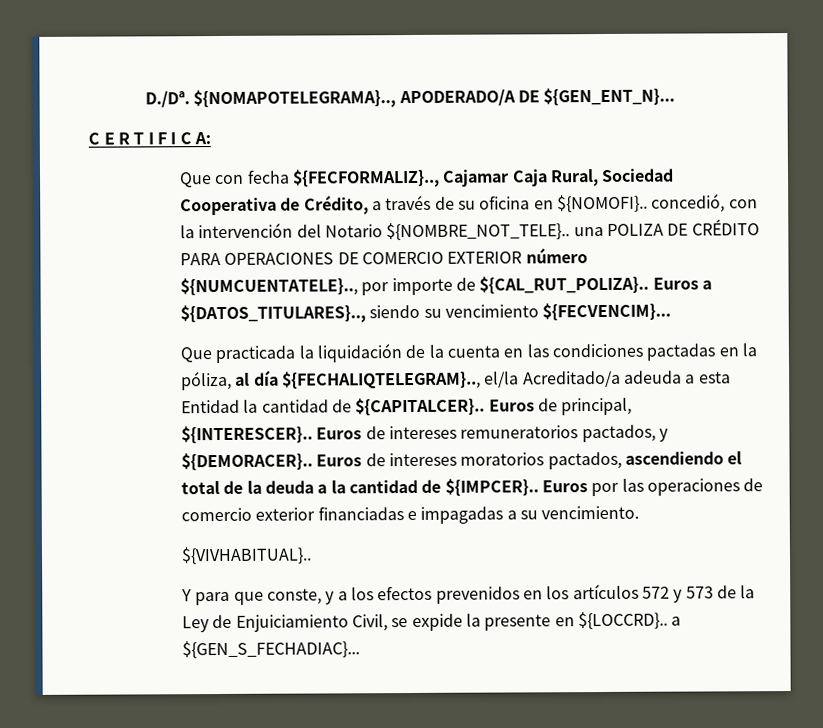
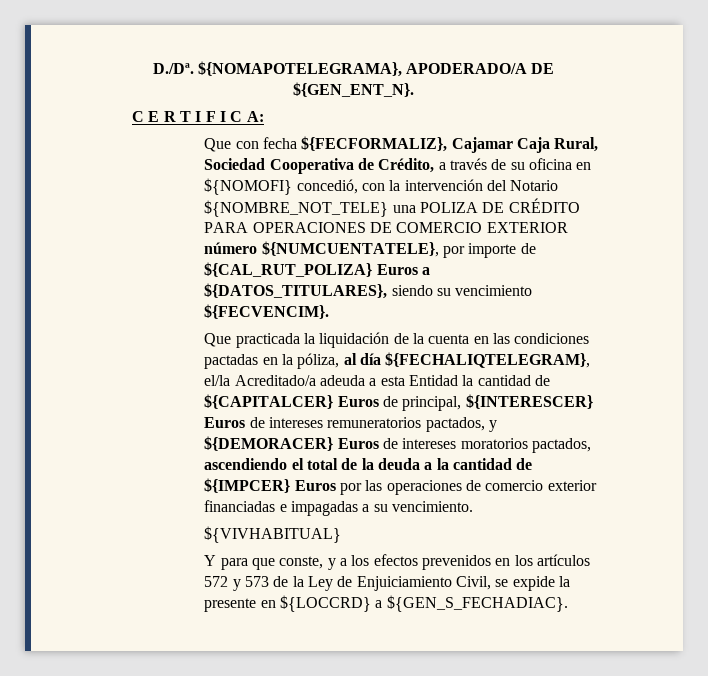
[193,89,397,109] ${NOMAPOTELEGRAMA}.., -> [197,61,402,77] ${NOMAPOTELEGRAMA},
[543,87,676,106] ${GEN_ENT_N}... -> [293,82,414,97] ${GEN_ENT_N}.
[292,168,441,188] ${FECFORMALIZ}.., -> [301,136,448,152] ${FECFORMALIZ},
[556,194,648,213] ${NOMOFI}.. -> [204,178,293,195] ${NOMOFI}
[386,222,571,241] ${NOMBRE_NOT_TELE}.. -> [204,200,389,217] ${NOMBRE_NOT_TELE}
[180,277,359,297] ${NUMCUENTATELE}.., -> [261,241,439,257] ${NUMCUENTATELE},
[479,275,650,294] ${CAL_RUT_POLIZA}.. -> [204,262,373,277] ${CAL_RUT_POLIZA}
[180,304,367,324] ${DATOS_TITULARES}.., -> [204,283,388,299] ${DATOS_TITULARES},
[542,302,672,321] ${FECVENCIM}... -> [204,304,330,319] ${FECVENCIM}.
[282,370,482,390] ${FECHALIQTELEGRAM}.., -> [385,352,591,368] ${FECHALIQTELEGRAM},
[355,397,486,416] ${CAPITALCER}.. -> [204,394,334,409] ${CAPITALCER}
[181,425,314,444] ${INTERESCER}.. -> [465,394,593,409] ${INTERESCER}
[181,452,314,471] ${DEMORACER}.. -> [204,436,334,451] ${DEMORACER}
[444,478,539,496] ${IMPCER}.. -> [204,478,291,493] ${IMPCER}
[181,546,313,565] ${VIVHABITUAL}.. -> [204,526,342,543] ${VIVHABITUAL}
[577,611,682,630] [182,640,361,659] ${LOCCRD}.. a ${GEN_S_FECHADIAC}... -> [280,595,568,612] ${LOCCRD} a ${GEN_S_FECHADIAC}.

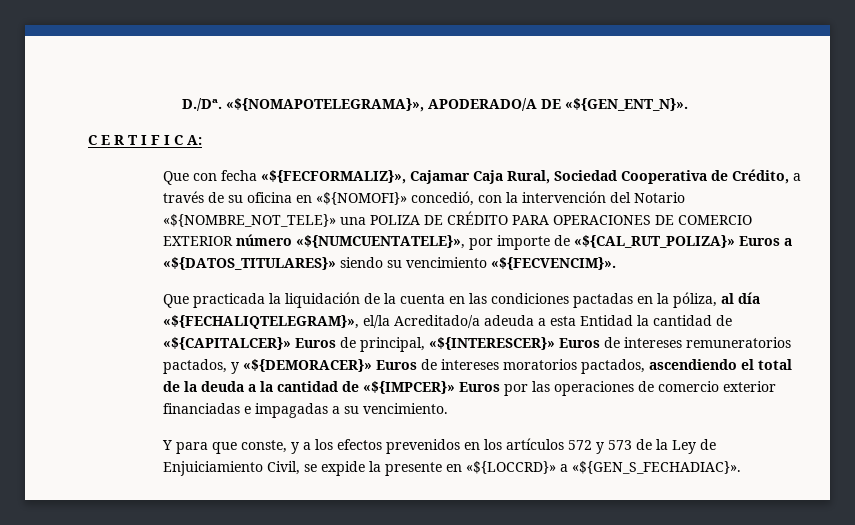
[197,61,402,77] ${NOMAPOTELEGRAMA}, -> [226,98,424,112] «${NOMAPOTELEGRAMA}»,
[293,82,414,97] ${GEN_ENT_N}. -> [565,98,688,111] «${GEN_ENT_N}».
[301,136,448,152] ${FECFORMALIZ}, -> [261,170,407,184] «${FECFORMALIZ}»,
[204,178,293,195] ${NOMOFI} -> [316,192,408,205] «${NOMOFI}»
[204,200,389,217] ${NOMBRE_NOT_TELE} -> [163,214,337,227] «${NOMBRE_NOT_TELE}»
[261,241,439,257] ${NUMCUENTATELE}, -> [296,235,466,249] «${NUMCUENTATELE}»,
[204,262,373,277] ${CAL_RUT_POLIZA} -> [574,235,736,248] «${CAL_RUT_POLIZA}»
[204,283,388,299] ${DATOS_TITULARES}, -> [163,257,337,270] «${DATOS_TITULARES}»
[204,304,330,319] ${FECVENCIM}. -> [491,257,617,270] «${FECVENCIM}».
[385,352,591,368] ${FECHALIQTELEGRAM}, -> [163,315,360,329] «${FECHALIQTELEGRAM}»,
[204,394,334,409] ${CAPITALCER} -> [163,337,292,350] «${CAPITALCER}»
[465,394,593,409] ${INTERESCER} -> [429,337,556,350] «${INTERESCER}»
[204,436,334,451] ${DEMORACER} -> [243,359,373,372] «${DEMORACER}»
[204,478,291,493] ${IMPCER} -> [363,381,456,394] «${IMPCER}»
[204,526,342,543] // ${VIVHABITUAL} -> (449, 408) none
[280,595,568,612] ${LOCCRD} a ${GEN_S_FECHADIAC}. -> [466,461,742,474] «${LOCCRD}» a «${GEN_S_FECHADIAC}».

